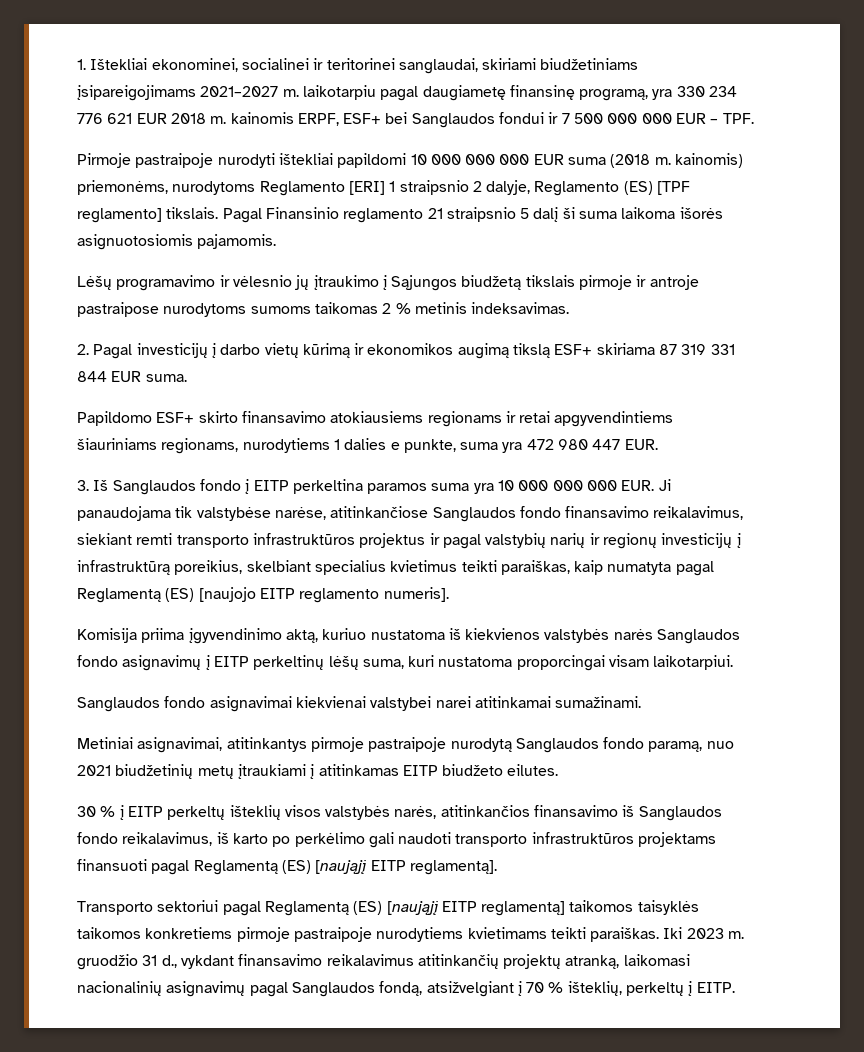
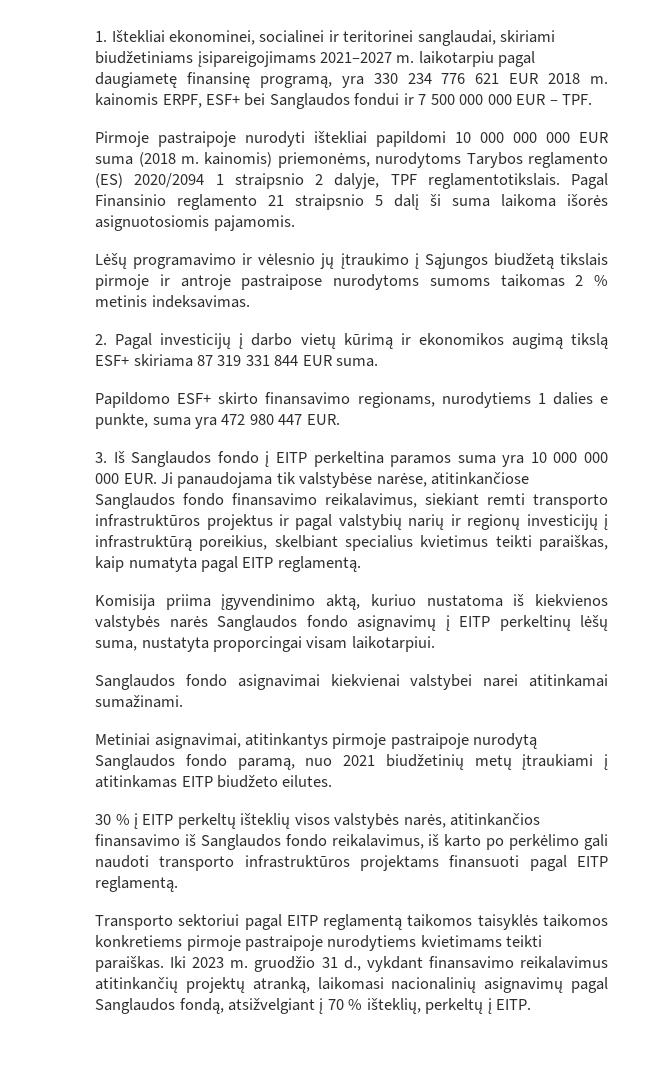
[259,180,691,196] [76,207,219,223] Reglamento [ERI] 1 straipsnio 2 dalyje, Reglamento (ES) [TPF reglamento] tikslais. -> [466,152,608,168] [95,173,560,189] Tarybos reglamento (ES) 2020/2094 1 straipsnio 2 dalyje, TPF reglamentotikslais.
[330,411,674,427] [76,438,157,450] atokiausiems regionams ir retai apgyvendintiems šiauriniams -> (351, 398) none
[76,587,449,603] Reglamentą (ES) [naujojo EITP reglamento numeris]. -> [242,556,361,572] EITP reglamentą.
[408,655,513,667] kuri nustatoma -> [141,637,209,652] nustatyta
[193,860,497,875] [76,900,566,916] Reglamentą (ES) [naująjį EITP reglamentą]. // Transporto sektoriui pagal Reglamentą (ES) [naująjį EITP reglamentą] -> [577,856,608,867] [95,876,179,892] [95,914,403,930] EITP reglamentą. // Transporto sektoriui pagal EITP reglamentą

